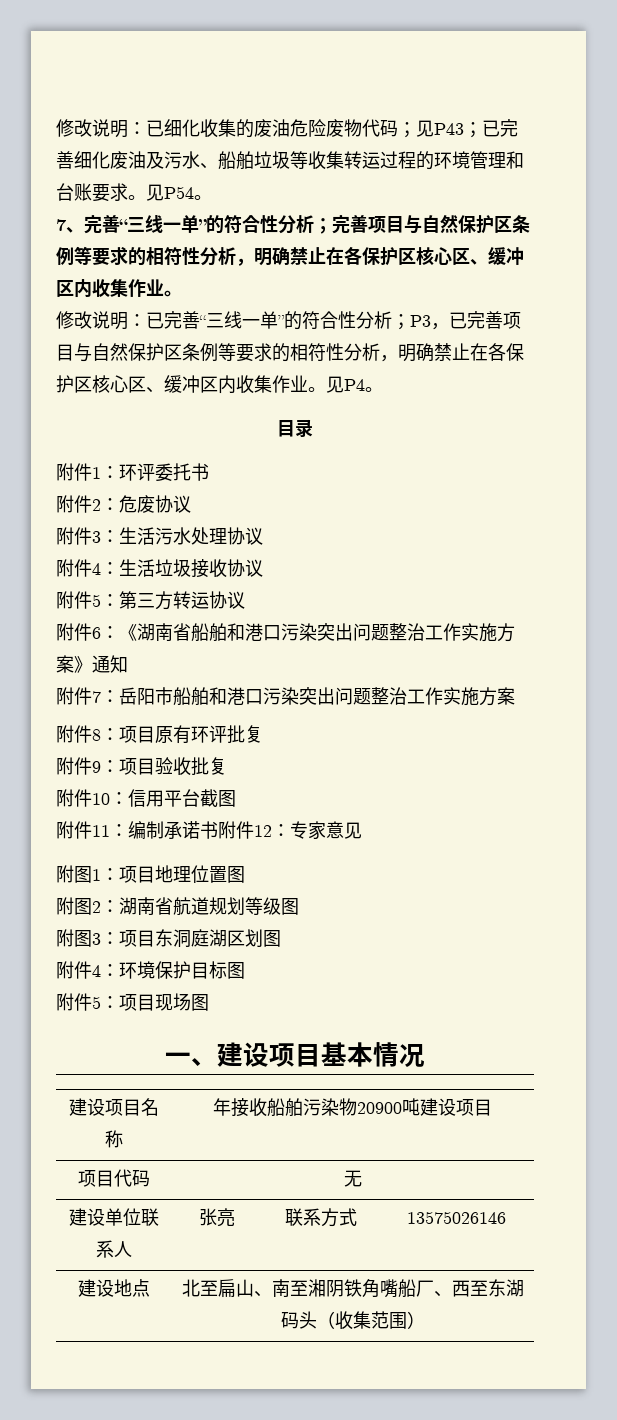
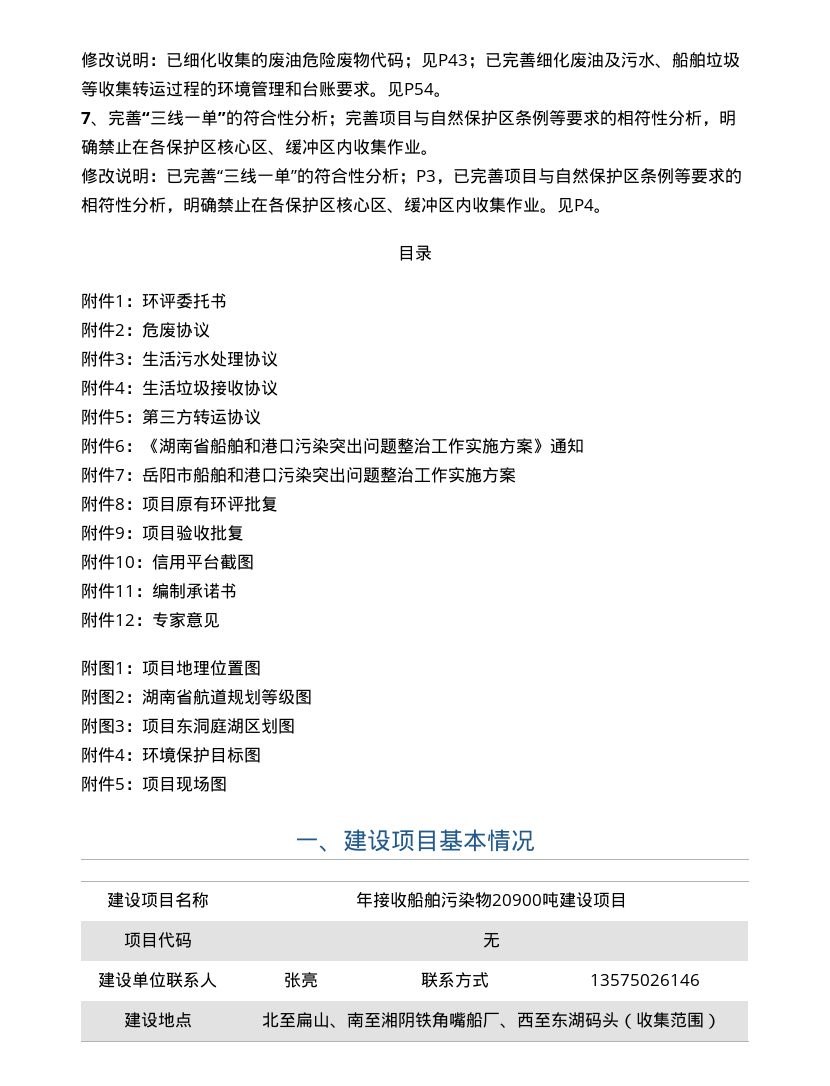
(218, 830) none -> (237, 591) //

